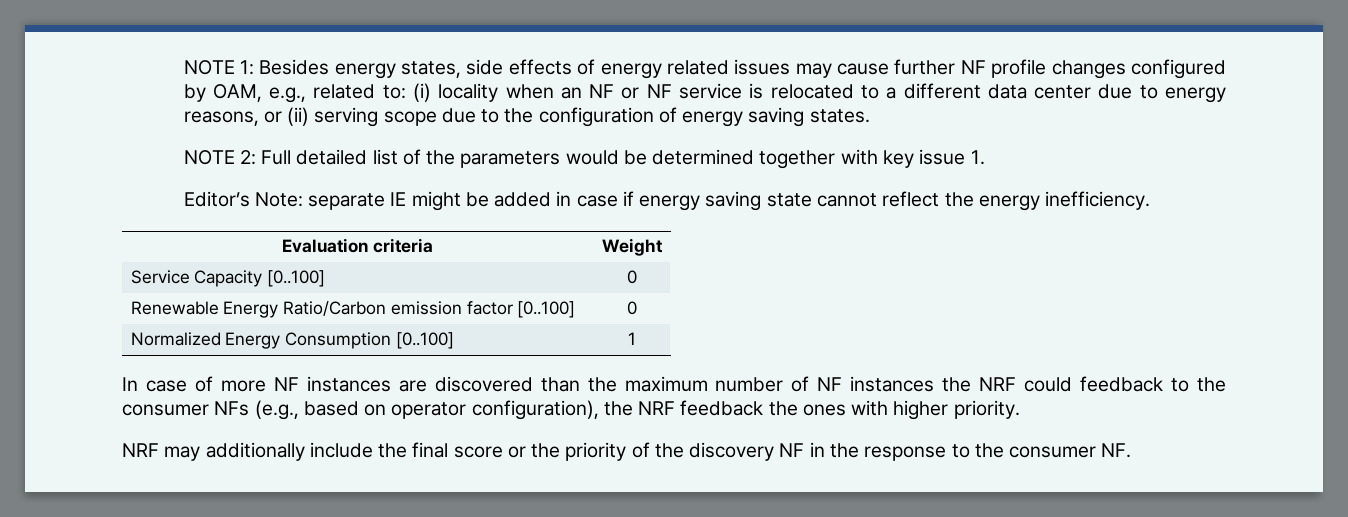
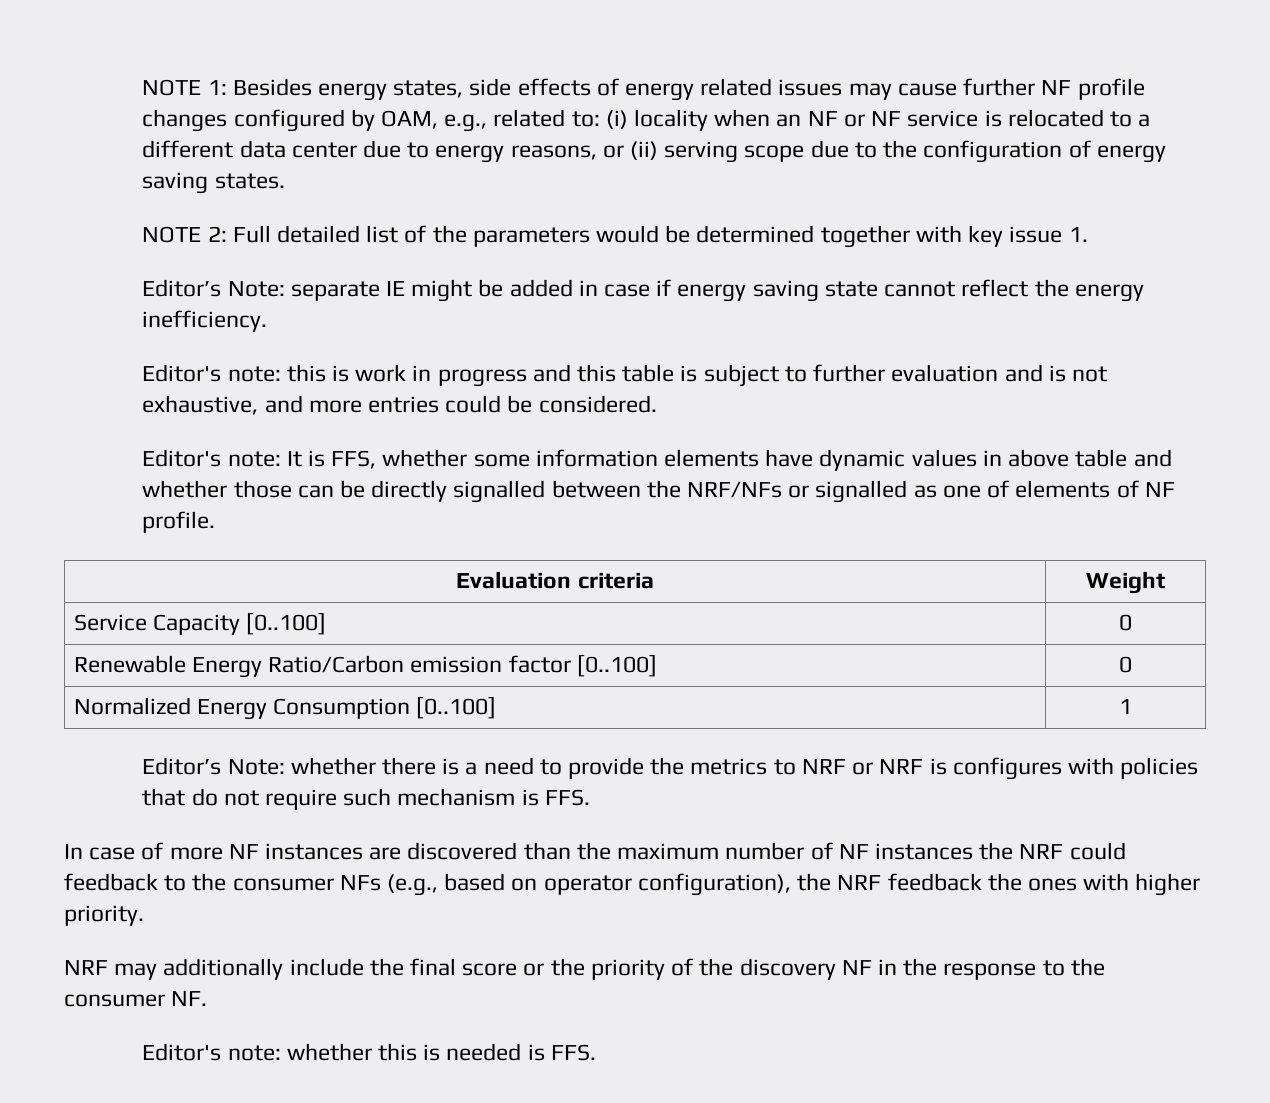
(1151, 200) none -> [142,364,1107,387] [142,395,657,415] [142,449,1172,471] [142,480,1175,503] [142,511,216,533] // Editor's note: this is work in progress and this table is subject to further evaluation and is not exhaustive, and more entries could be considered. // Editor's note: It is FFS, whether some information elements have dynamic values in above table and whether those can be directly signalled between the NRF/NFs or signalled as one of elements of NF profile.
(636, 338) none -> [142,757,1199,780] [142,788,590,810] // Editor’s Note: whether there is a need to provide the metrics to NRF or NRF is configures with policies that do not require such mechanism is FFS.
(1132, 450) none -> [142,1043,596,1061] // Editor's note: whether this is needed is FFS.

